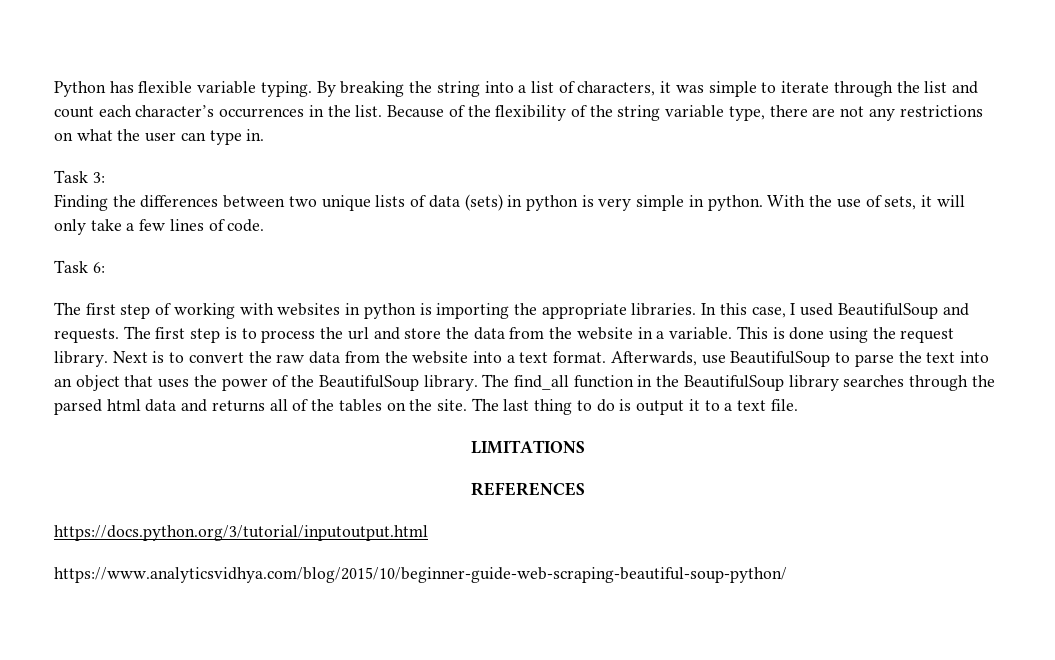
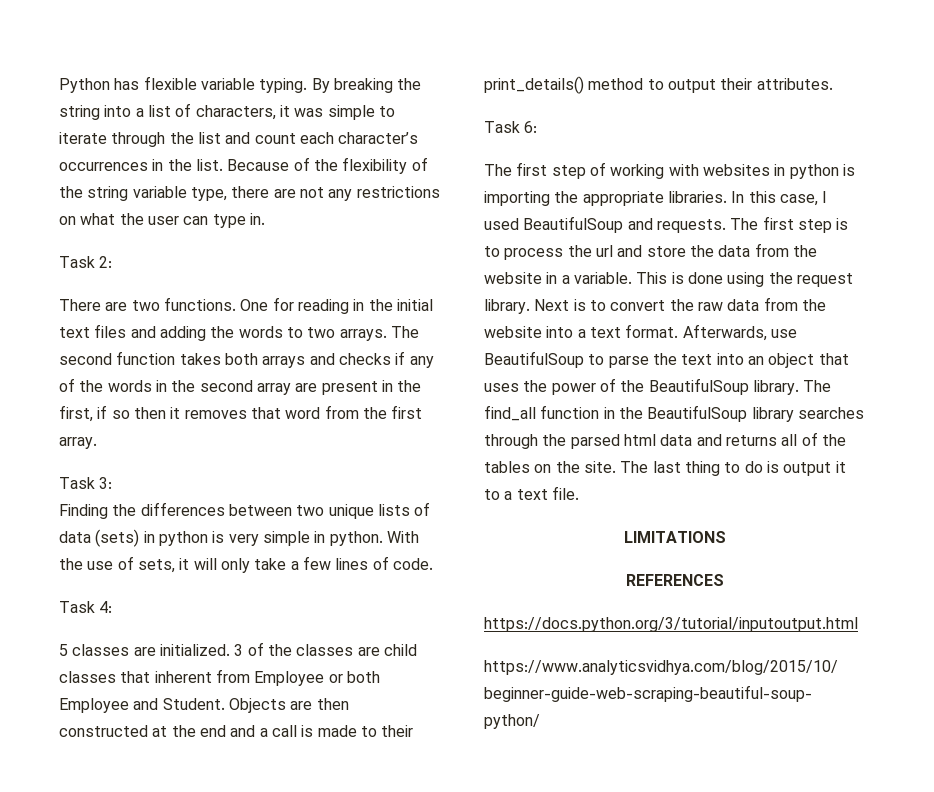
(265, 135) none -> [59,256,113,268] [59,297,433,314] [59,324,419,341] [59,351,434,368] [59,378,422,395] [59,405,423,422] [59,437,97,449] // Task 2: // There are two functions. One for reading in the initial text files and adding the words to two arrays. The second function takes both arrays and checks if any of the words in the second array are present in the first, if so then it removes that word from the first array.
(265, 225) none -> [59,601,113,613] [59,642,417,656] [59,669,380,686] [59,698,349,713] [59,725,414,737] [484,76,833,94] // Task 4: // 5 classes are initialized. 3 of the classes are child classes that inherent from Employee or both Employee and Student. Objects are then constructed at the end and a call is made to their print_details() method to output their attributes.

